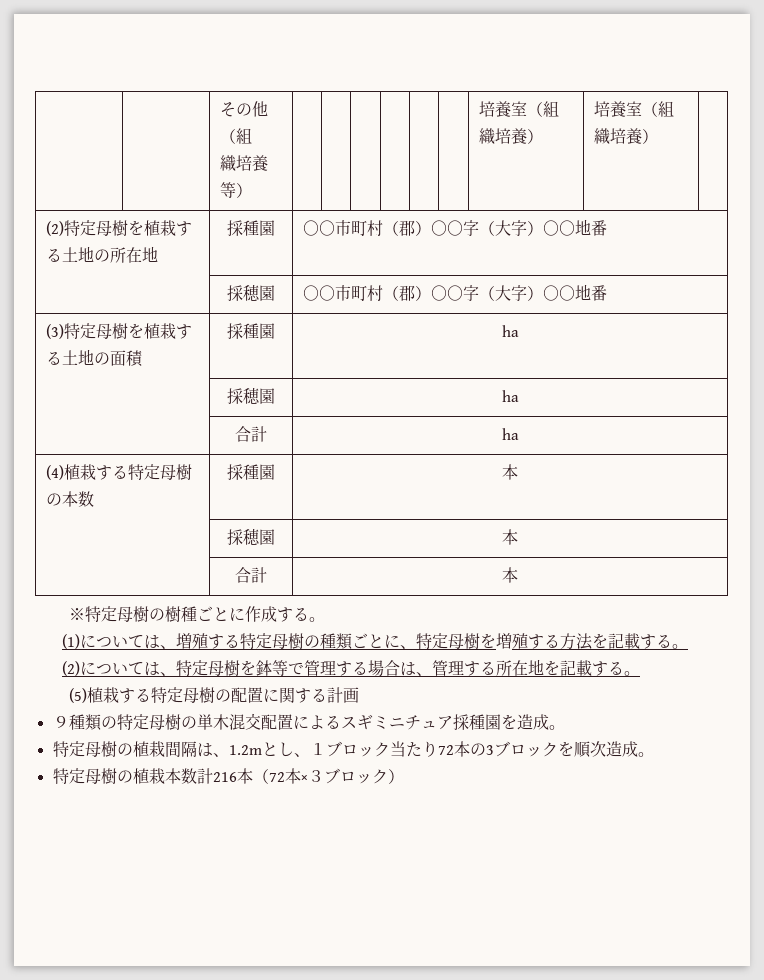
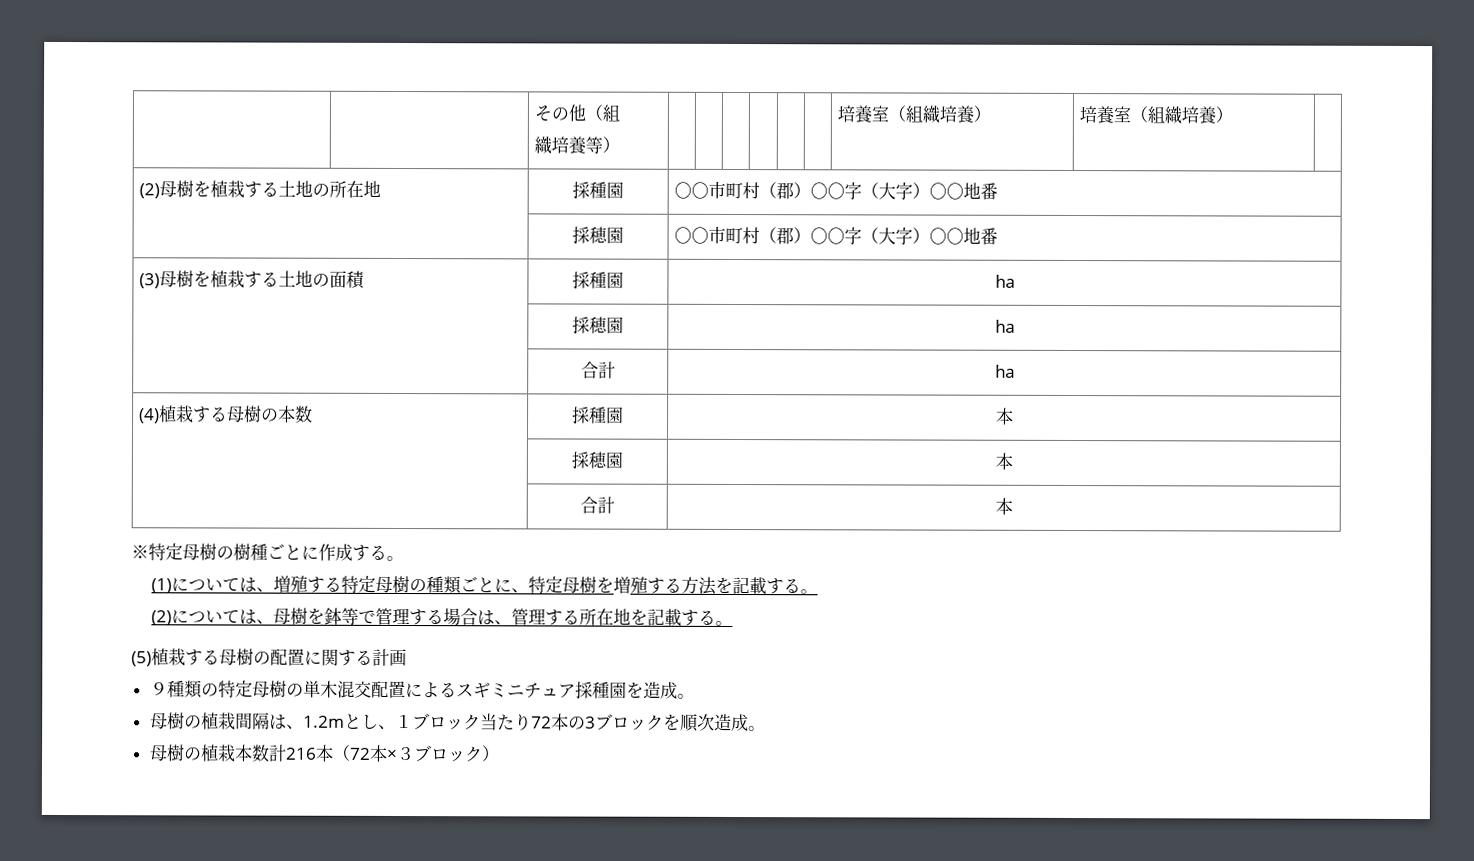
[63,220,96,237] 特定 -> (161, 191) none
[63,323,96,340] 特定 -> (161, 281) none
[127,464,160,481] 特定 -> (229, 414) none
[175,660,208,677] 特定 -> (274, 622) none
[151,687,184,704] 特定 -> (220, 657) none
[52,741,85,758] 特定 -> (695, 696) none
[52,768,85,785] 特定 -> (766, 729) none

